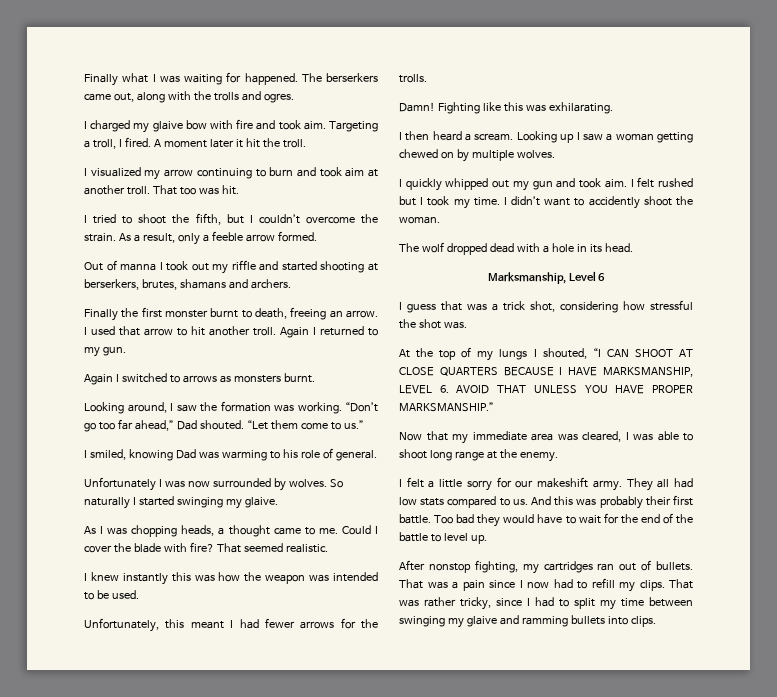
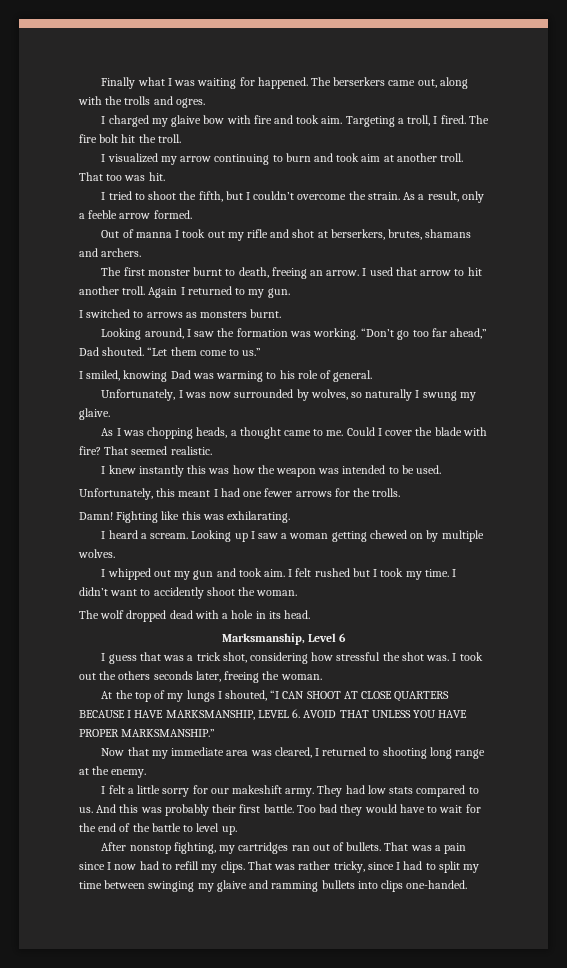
[153,139,243,148] A moment later it -> [468,115,489,124] [79,134,119,143] The fire bolt
[231,260,365,273] riffle and started shooting -> [247,229,315,238] rifle and shot
[84,308,139,321] Finally the -> [101,267,122,276] The
[84,374,113,385] Again -> (290, 293) none
[84,477,156,491] Unfortunately -> [101,389,176,401] Unfortunately,
[288,479,343,488] [84,496,223,509] wolves. So naturally I started swinging -> [310,389,457,401] wolves, so naturally I swung
(259, 624) none -> [243,491,263,497] one
[405,131,430,141] then -> (106, 535) none
[405,178,442,191] quickly -> (106, 573) none
(467, 325) none -> [452,652,483,661] [79,671,322,683] I took out the others seconds later, freeing the woman.
[633,431,693,441] [399,449,427,459] was able to shoot -> [322,747,427,759] returned to shooting
[657,479,670,488] all -> (343, 791) none
[630,616,656,627] clips. -> [381,880,468,892] clips one-handed.

